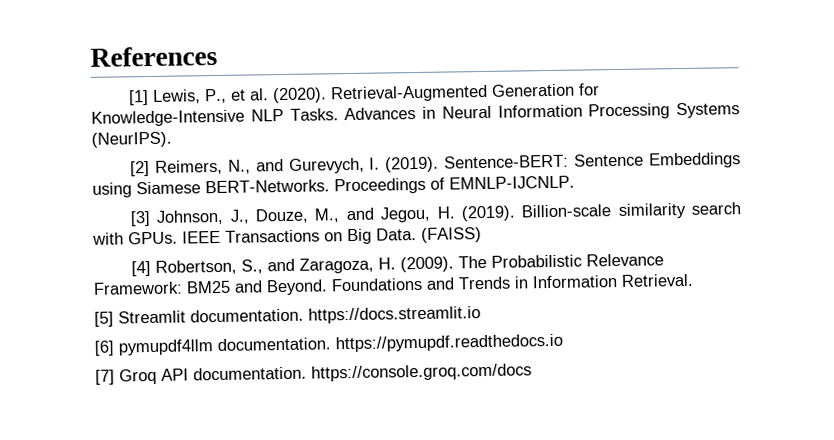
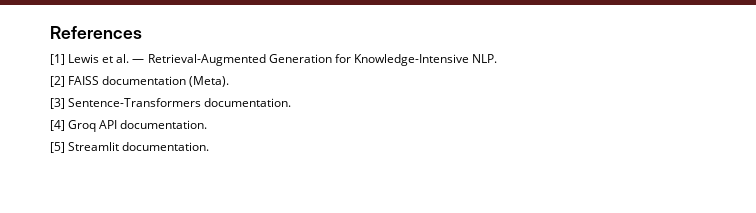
[152,88,227,104] Lewis, P., -> [68,54,100,63] Lewis
[272,87,327,104] (2020). -> [132,59,145,63] —
[250,102,740,122] [91,131,172,148] [129,152,741,177] [92,175,575,198] [129,202,741,227] [92,227,482,245] [130,253,664,277] [93,273,694,296] [94,306,481,327] [94,333,563,356] [95,363,532,385] NLP Tasks. Advances in Neural Information Processing Systems (NeurIPS). // [2] Reimers, N., and Gurevych, I. (2019). Sentence-BERT: Sentence Embeddings using Siamese BERT-Networks. Proceedings of EMNLP-IJCNLP. // [3] Johnson, J., Douze, M., and Jegou, H. (2019). Billion-scale similarity search with GPUs. IEEE Transactions on Big Data. (FAISS) // [4] Robertson, S., and Zaragoza, H. (2009). The Probabilistic Relevance Framework: BM25 and Beyond. Foundations and Trends in Information Retrieval. // [5] Streamlit documentation. https://docs.streamlit.io // [6] pymupdf4llm documentation. https://pymupdf.readthedocs.io // [7] Groq API documentation. https://console.groq.com/docs -> [471,54,497,63] [50,76,230,87] [50,98,292,109] [50,120,208,132] [50,142,210,153] NLP. // [2] FAISS documentation (Meta). // [3] Sentence-Transformers documentation. // [4] Groq API documentation. // [5] Streamlit documentation.

